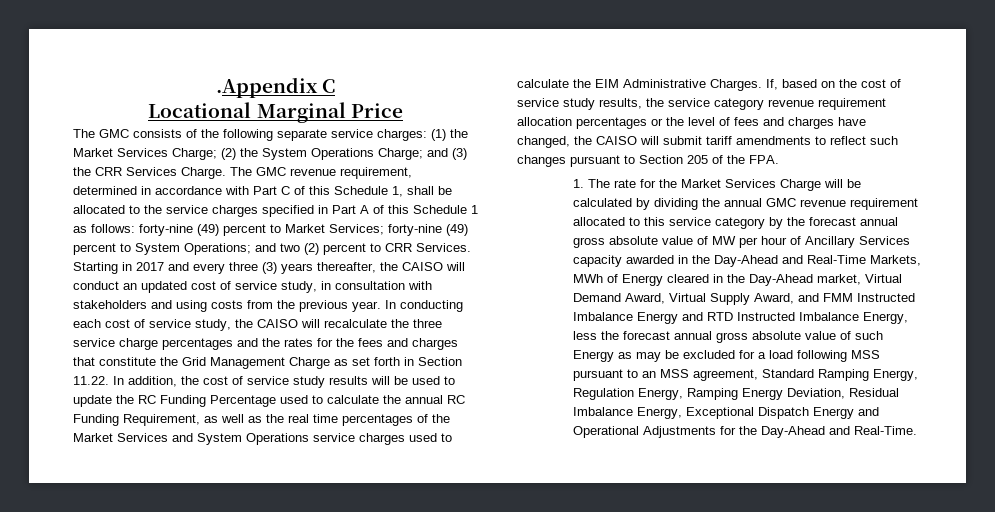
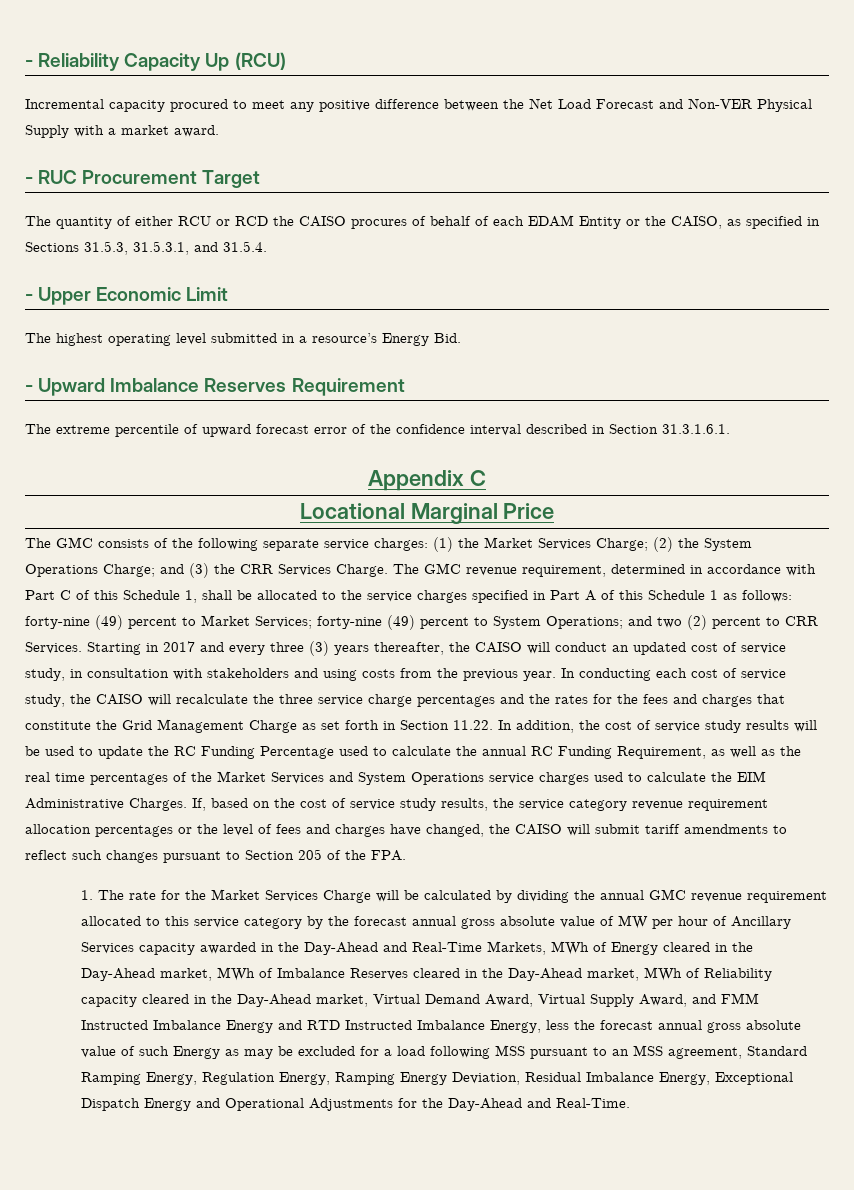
[215,77,318,98] .Appendix -> [25,52,286,71] [25,98,812,112] [25,125,219,138] [25,170,261,188] [25,215,820,229] [25,241,267,255] [25,287,229,305] [25,333,461,346] [25,378,405,396] [25,424,730,437] [368,470,465,491] - Reliability Capacity Up (RCU) // Incremental capacity procured to meet any positive difference between the Net Load Forecast and Non-VER Physical Supply with a market award. // - RUC Procurement Target // The quantity of either RCU or RCD the CAISO procures of behalf of each EDAM Entity or the CAISO, as specified in Sections 31.5.3, 31.5.3.1, and 31.5.4. // - Upper Economic Limit // The highest operating level submitted in a resource’s Energy Bid. // - Upward Imbalance Reserves Requirement // The extreme percentile of upward forecast error of the confidence interval described in Section 31.3.1.6.1. // Appendix
(861, 279) none -> [217,967,773,981] [81,994,369,1007] MWh of Imbalance Reserves cleared in the Day-Ahead market, MWh of Reliability capacity cleared in the Day-Ahead market,

